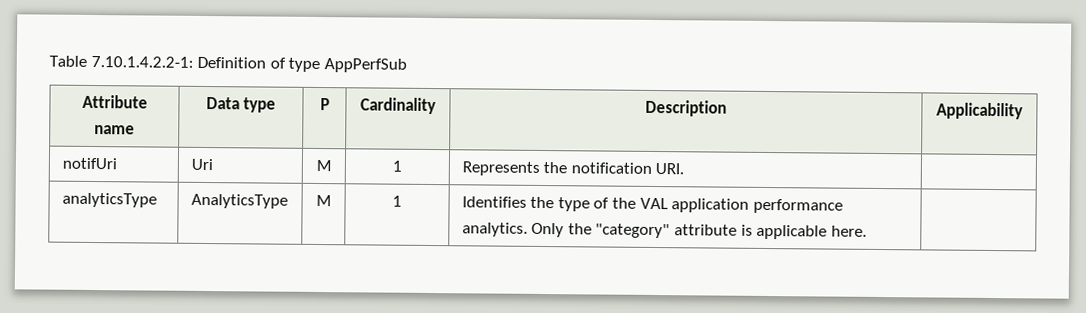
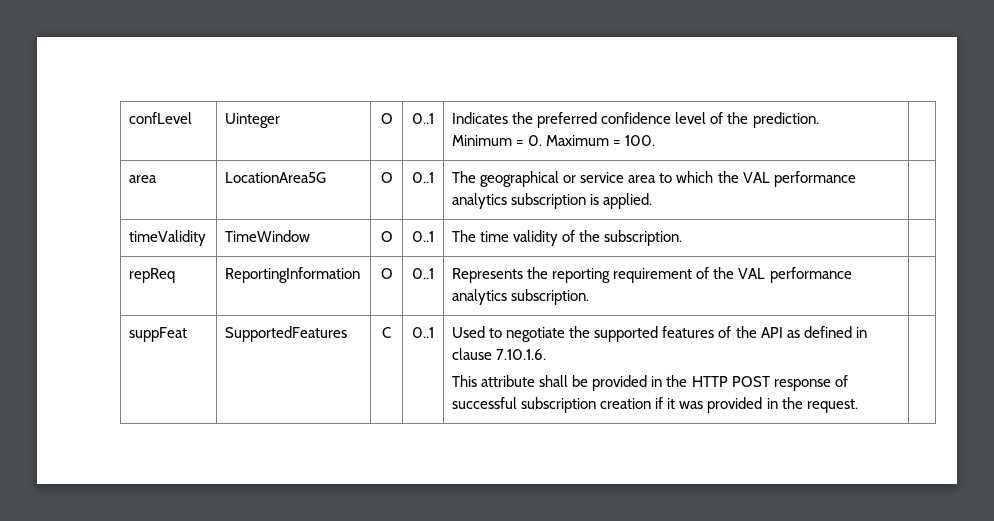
[49,55,407,73] [81,94,148,109] [94,125,135,135] [205,96,277,113] [319,98,330,111] [360,97,436,115] [645,99,727,117] [936,102,1023,120] [61,157,117,170] [190,158,213,171] [315,159,332,172] [392,160,402,172] [461,161,685,176] [61,192,157,208] [190,193,288,209] [315,194,332,207] [392,195,402,207] [461,196,843,214] [461,222,867,240] Table 7.10.1.4.2.2-1: Definition of type AppPerfSub // Attribute name | Data type | P | Cardinality | Description | Applicability // notifUri | Uri | M | 1 | Represents the notification URI. | // analyticsType | AnalyticsType | M | 1 | Identifies the type of the VAL application performance analytics. Only the "category" attribute is applicable here. -> [129,112,193,124] [225,113,281,128] [380,113,393,124] [412,113,434,124] [452,112,819,128] [452,135,656,146] [129,175,158,183] [225,172,327,183] [380,172,393,183] [412,172,434,183] [452,171,856,187] [452,193,653,209] [129,230,207,246] [225,230,311,242] [380,231,393,242] [412,231,434,242] [452,230,683,246] [129,268,176,283] [225,267,361,283] [380,268,393,279] [412,268,434,279] [452,267,852,283] [452,289,590,305] [129,327,188,342] [225,326,348,342] [382,327,391,338] [412,327,434,338] [452,326,867,342] [452,348,547,360] [452,375,848,391] [452,397,858,413] confLevel | Uinteger | O | 0..1 | Indicates the preferred confidence level of the prediction. // Minimum = 0. Maximum = 100. | // area | LocationArea5G | O | 0..1 | The geographical or service area to which the VAL performance analytics subscription is applied. | // timeValidity | TimeWindow | O | 0..1 | The time validity of the subscription. | // repReq | ReportingInformation | O | 0..1 | Represents the reporting requirement of the VAL performance analytics subscription. | // suppFeat | SupportedFeatures | C | 0..1 | Used to negotiate the supported features of the API as defined in clause 7.10.1.6. // This attribute shall be provided in the HTTP POST response of successful subscription creation if it was provided in the request.

